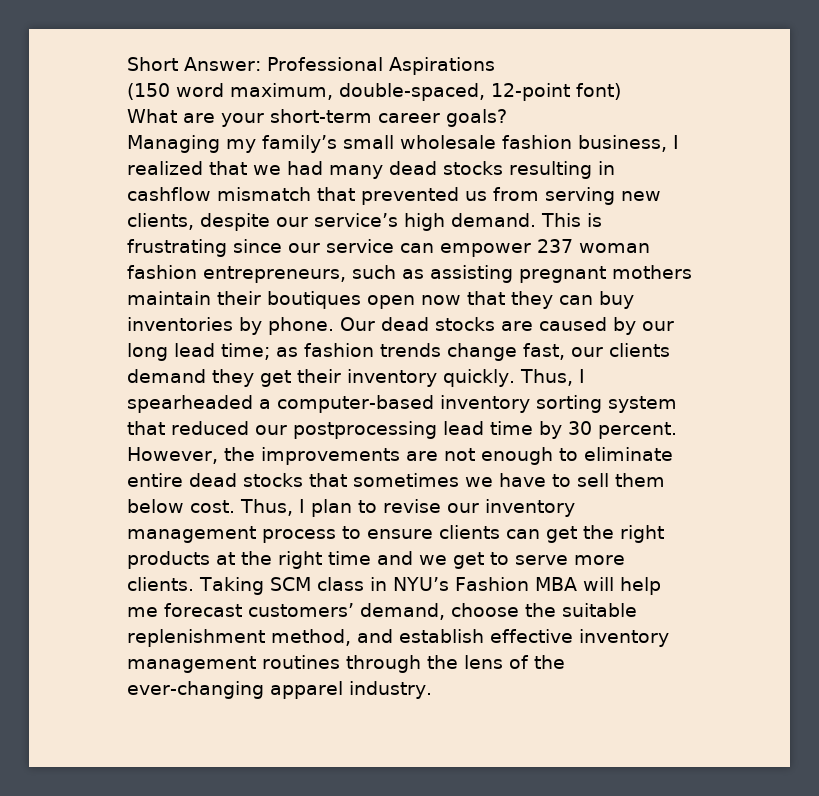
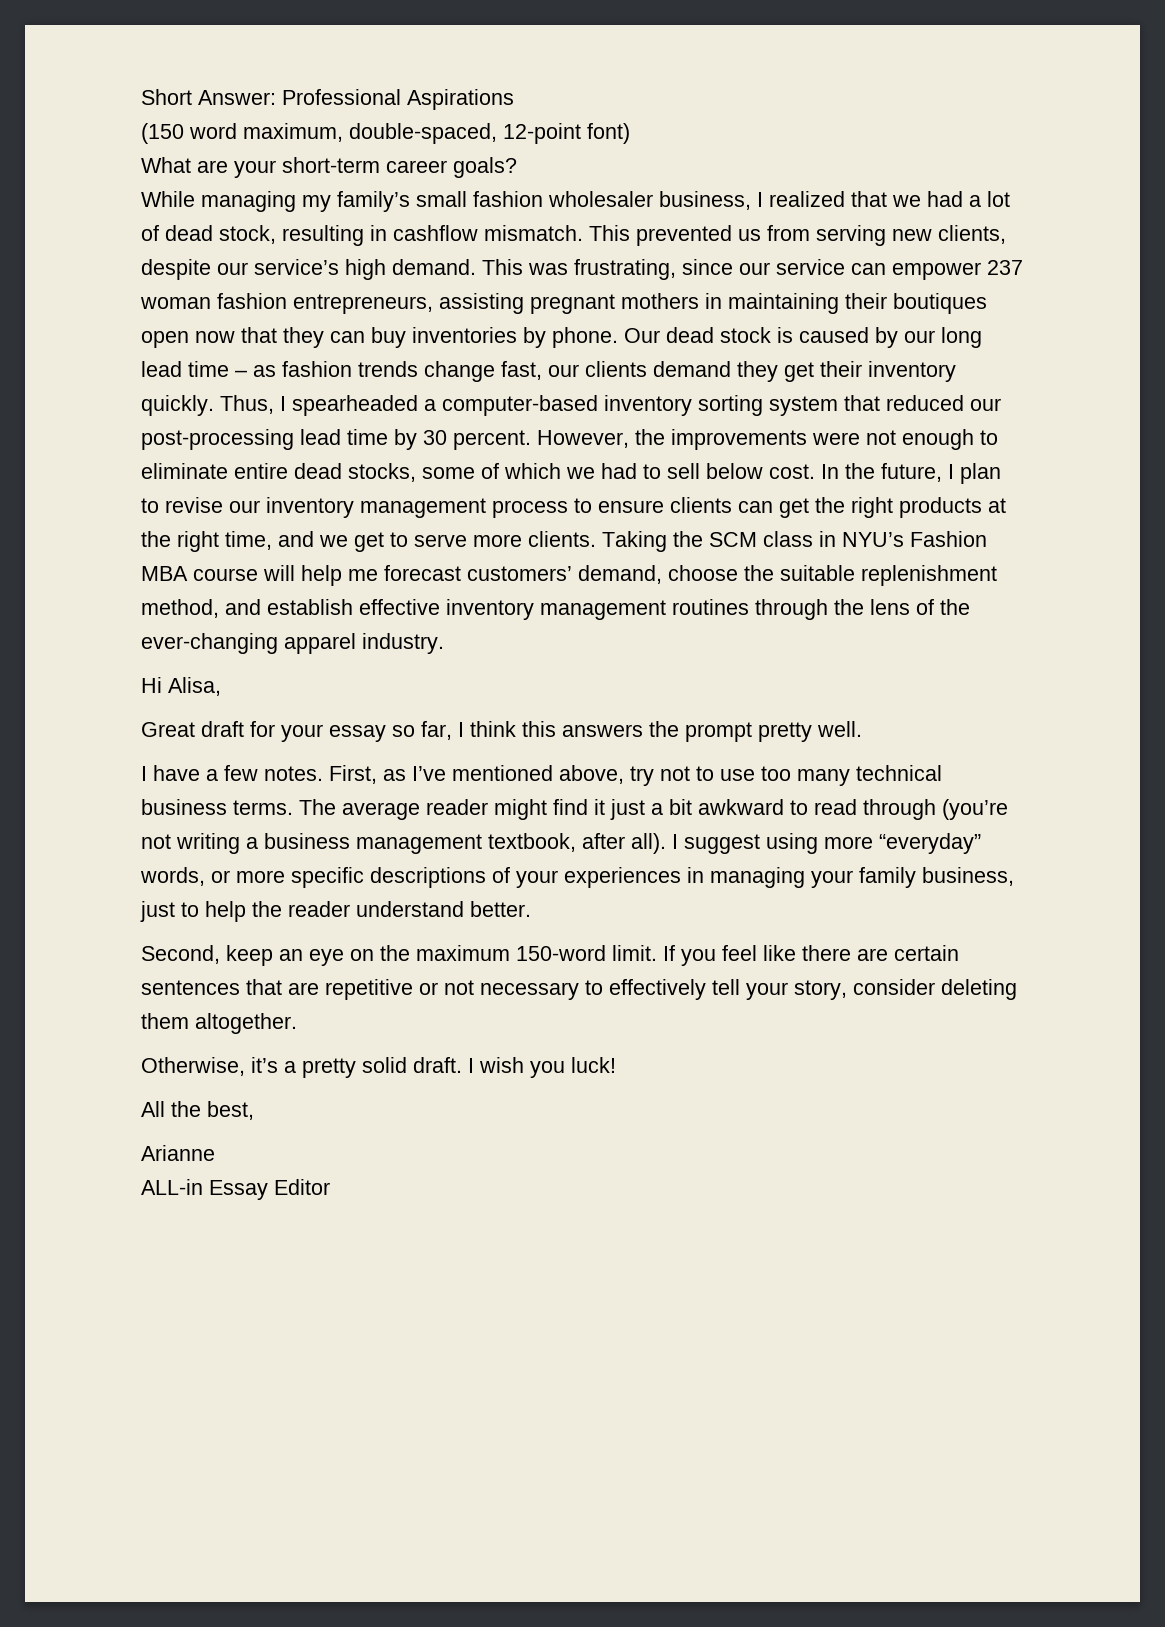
[127,135,220,153] Managing -> [141,191,296,212] While managing
[400,135,572,149] wholesale fashion -> [473,191,653,207] fashion wholesaler
[329,161,503,179] many dead stocks -> [969,191,1010,207] [141,225,276,244] a lot of dead stock,
[217,187,355,201] mismatch that -> [484,225,630,241] mismatch. This
[587,213,602,227] [127,239,227,257] is frustrating -> [528,259,676,280] was frustrating,
[352,265,424,279] such as -> (433, 304) none
[127,291,211,305] maintain -> [705,293,839,314] in maintaining
[435,317,533,331] stocks are -> [720,327,793,343] stock is
[221,343,270,360] time; -> [188,361,247,377] time –
[293,421,437,439] postprocessing -> [141,429,294,450] post-processing
[406,451,438,461] are -> [812,432,860,445] were
[243,473,546,487] stocks that sometimes we have -> [348,463,637,482] stocks, some of which we had
[615,473,665,487] them -> (700, 471) none
[240,499,293,516] Thus, -> [821,463,942,482] In the future,
[328,551,371,565] time -> [225,531,272,550] time,
(264, 586) none -> [673,531,703,547] the
(577, 584) none -> [193,568,258,581] course
(432, 690) none -> [141,677,221,696] [141,721,862,742] [141,765,942,786] [141,799,1008,820] [141,833,981,854] [140,867,1014,888] [140,901,531,922] [141,945,959,966] [141,979,1017,1000] [141,1013,297,1034] [141,1057,616,1078] [141,1101,254,1120] [141,1145,215,1161] [141,1179,330,1200] // Hi Alisa, // Great draft for your essay so far, I think this answers the prompt pretty well. // I have a few notes. First, as I’ve mentioned above, try not to use too many technical business terms. The average reader might find it just a bit awkward to read through (you’re not writing a business management textbook, after all). I suggest using more “everyday” words, or more specific descriptions of your experiences in managing your family business, just to help the reader understand better. // Second, keep an eye on the maximum 150-word limit. If you feel like there are certain sentences that are repetitive or not necessary to effectively tell your story, consider deleting them altogether. // Otherwise, it’s a pretty solid draft. I wish you luck! // All the best, // Arianne // ALL-in Essay Editor

